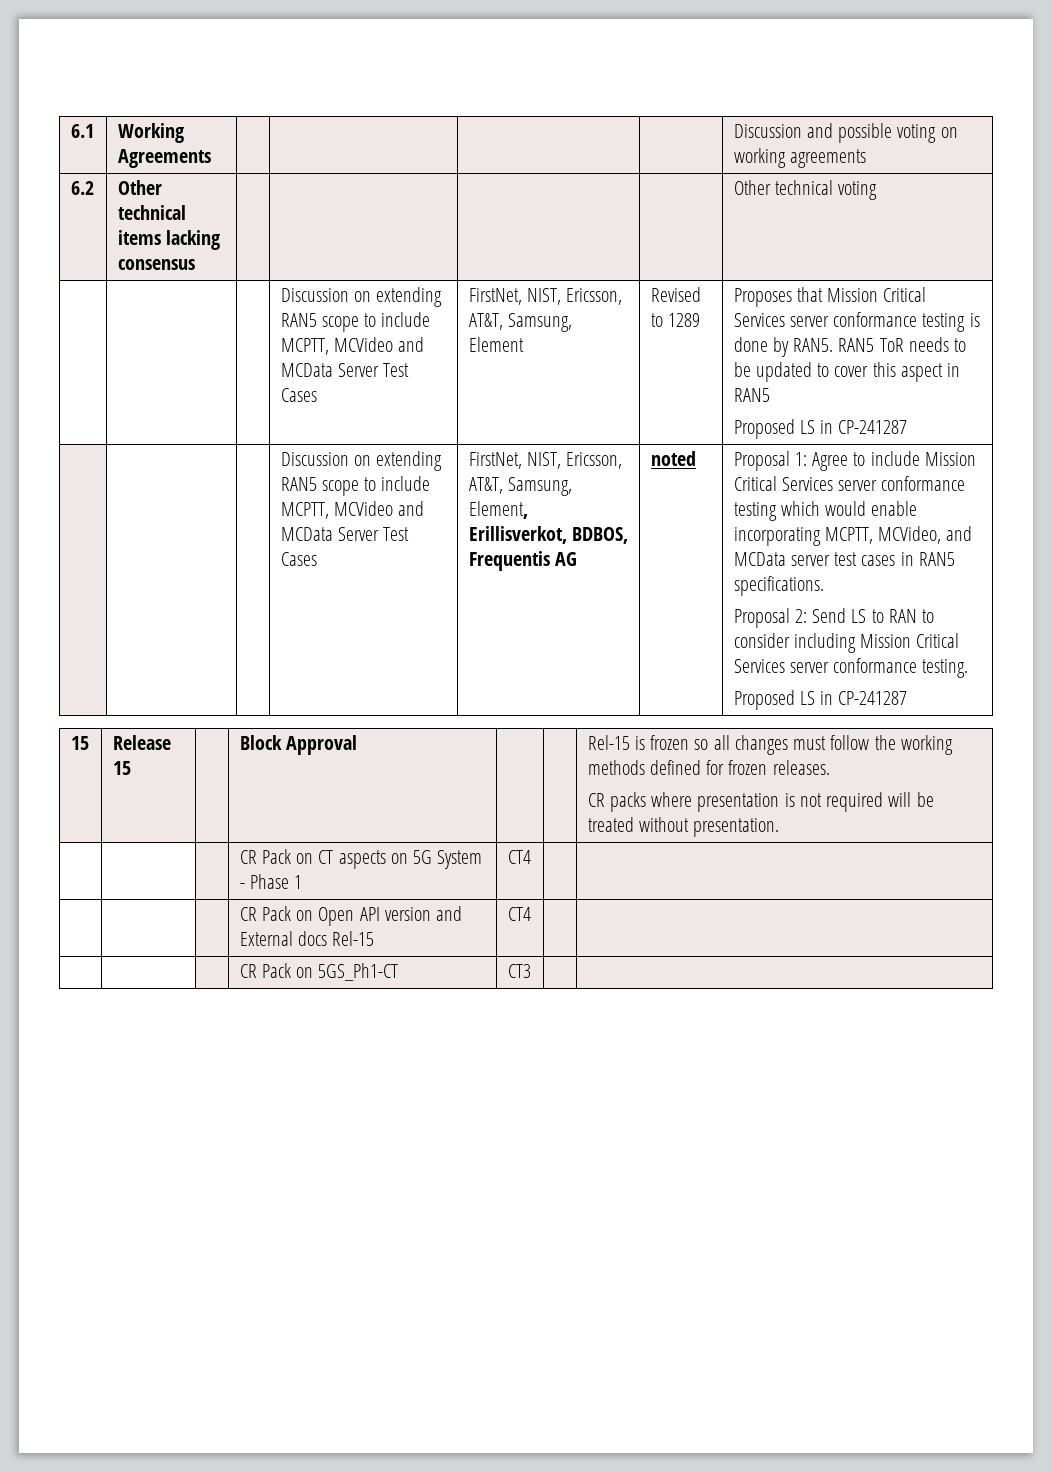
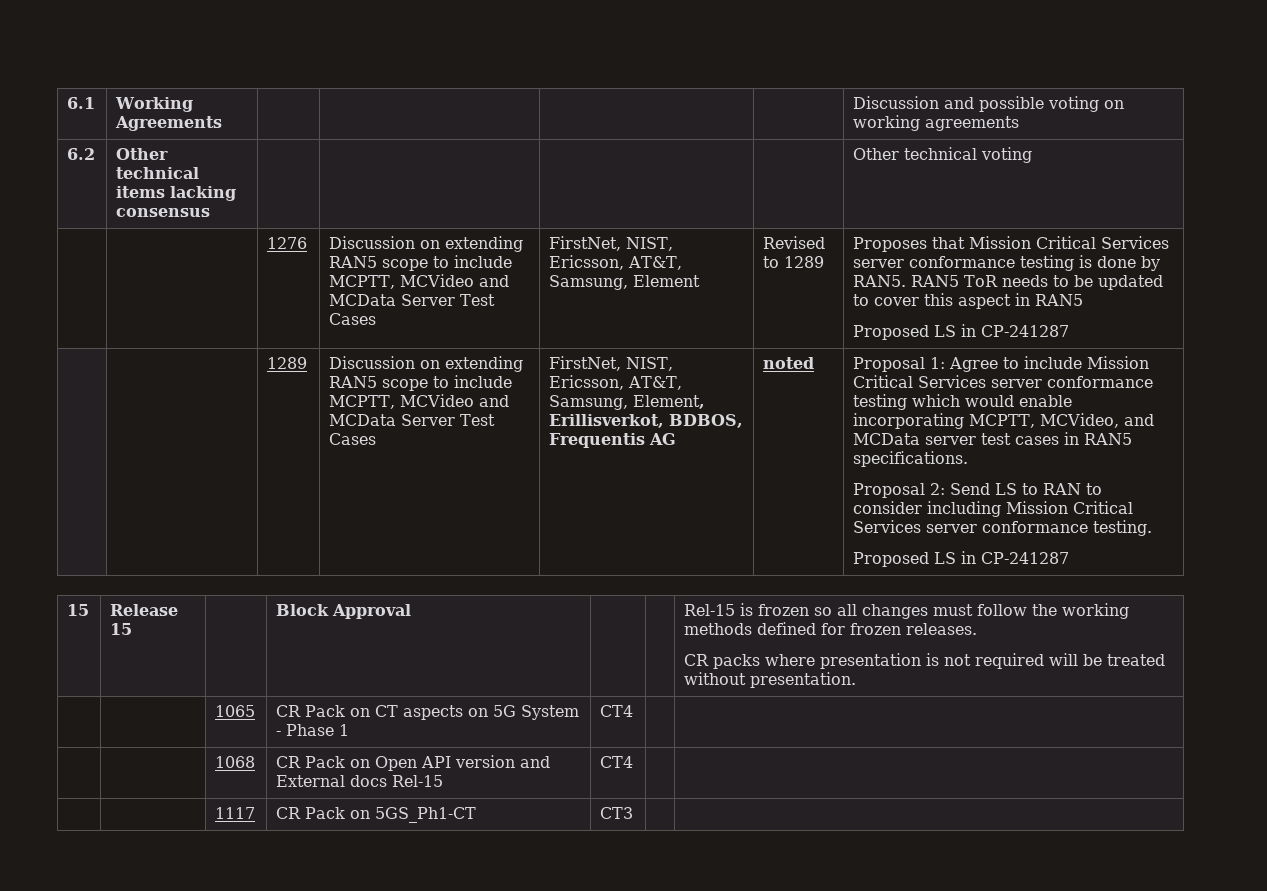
(878, 190) none -> [267,237,308,249] 1276
(908, 427) none -> [267,357,308,369] 1289
(780, 827) none -> [215,705,256,717] 1065
(531, 857) none -> [215,756,256,768] 1068
(531, 914) none -> [215,807,256,819] 1117

